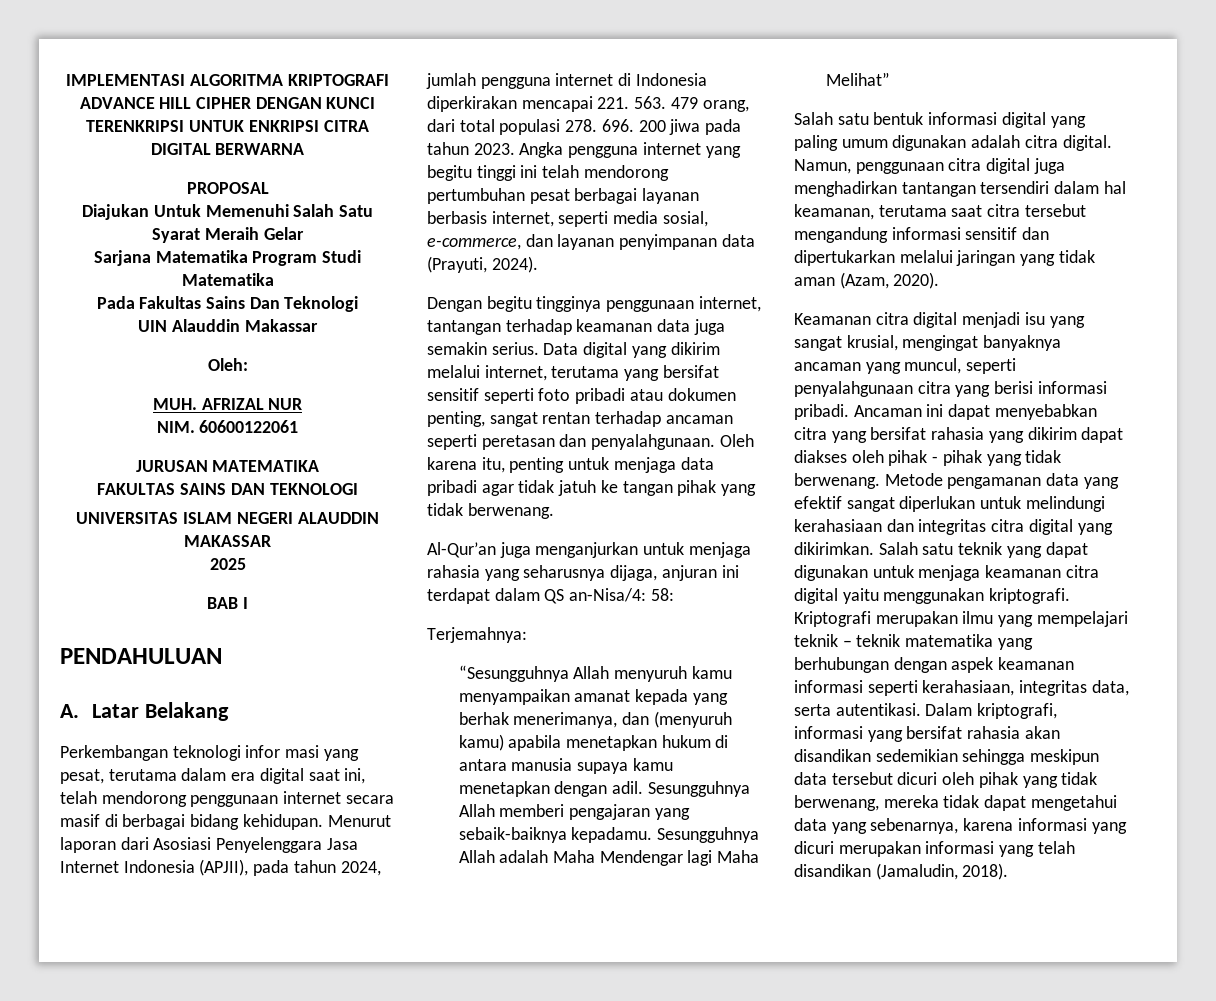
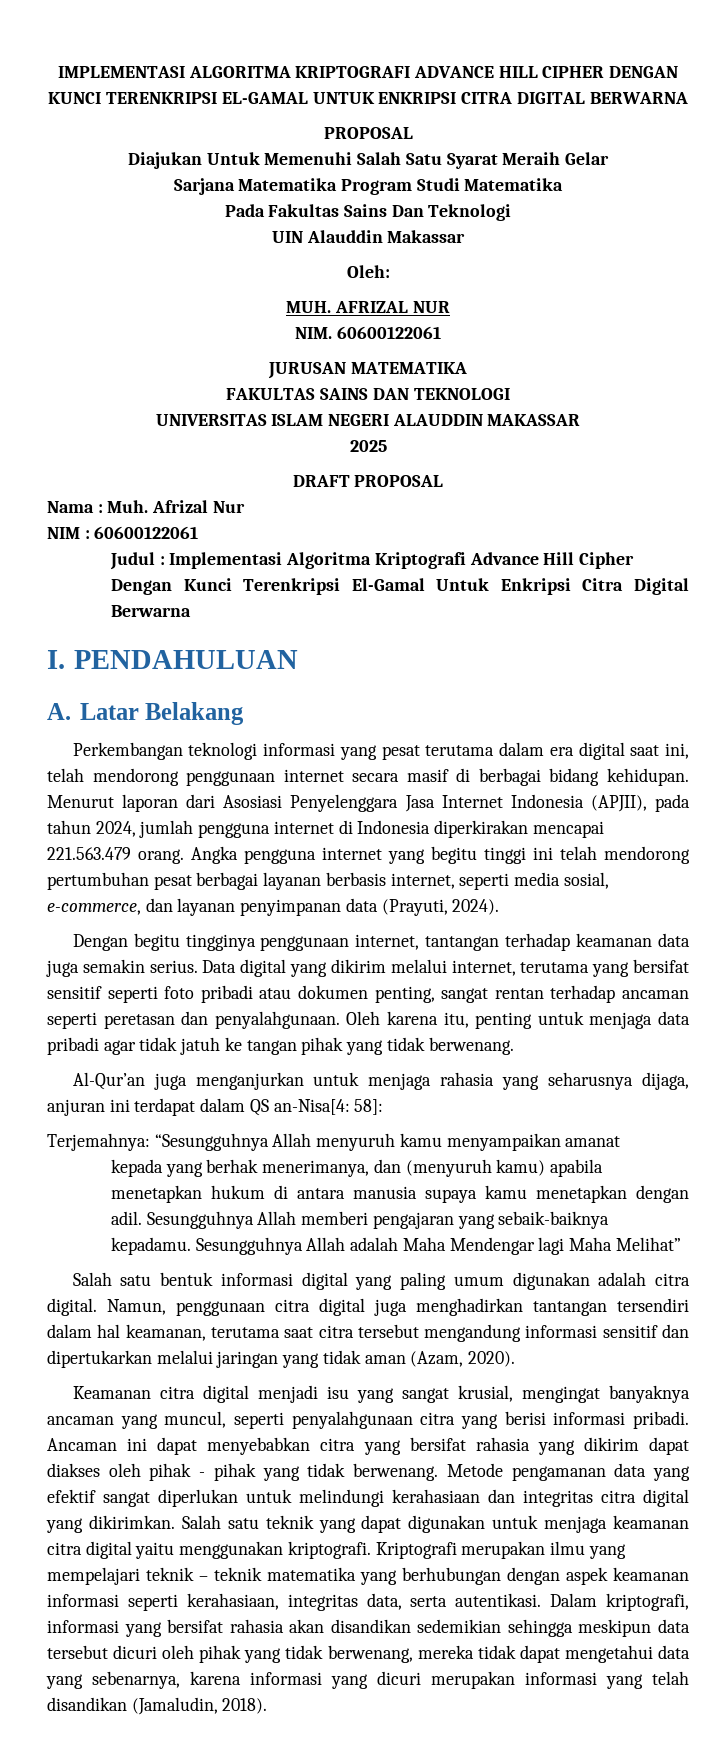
(185, 126) none -> [221,92,308,104] EL-GAMAL
[207,597,248,609] BAB I // -> [292,475,444,487] [47,500,245,513] [47,526,199,539] [110,552,635,570] [111,578,690,595] [111,605,192,617] [47,650,65,669] DRAFT PROPOSAL // Nama : Muh. Afrizal Nur // NIM : 60600122061 // Judul : Implementasi Algoritma Kriptografi Advance Hill Cipher Dengan Kunci Terenkripsi El-Gamal Untuk Enkripsi Citra Digital Berwarna // I.
[245,745,359,761] [60,769,104,784] infor masi yang pesat, -> [263,743,420,760] informasi yang pesat
[597,96,749,112] [427,119,742,135] [427,142,515,155] 221. 563. 479 orang, dari total populasi 278. 696. 200 jiwa pada tahun 2023. -> [47,847,184,864] 221.563.479 orang.
[569,588,674,602] an-Nisa/4: 58: -> [273,1099,384,1115] an-Nisa[4: 58]:
(527, 635) // -> (150, 1142) none
(631, 696) none -> (621, 1141) //

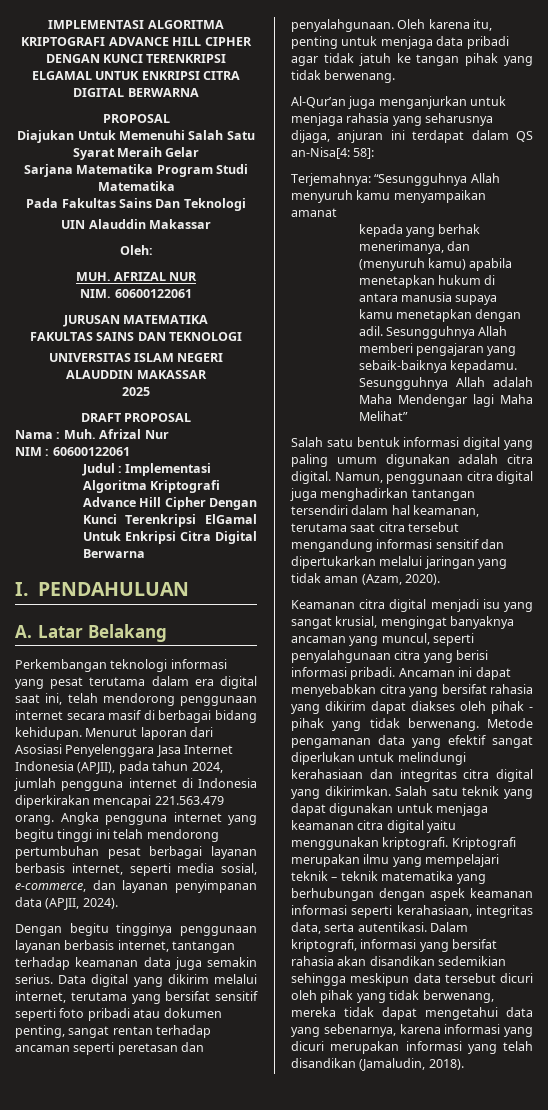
[221,92,308,104] EL-GAMAL -> [31,71,92,80] ELGAMAL
[351,578,425,591] El-Gamal -> [205,514,257,524] ElGamal
[381,899,448,916] (Prayuti, -> [45,898,80,910] (APJII,
(350, 943) none -> [15,940,115,953] layanan berbasis

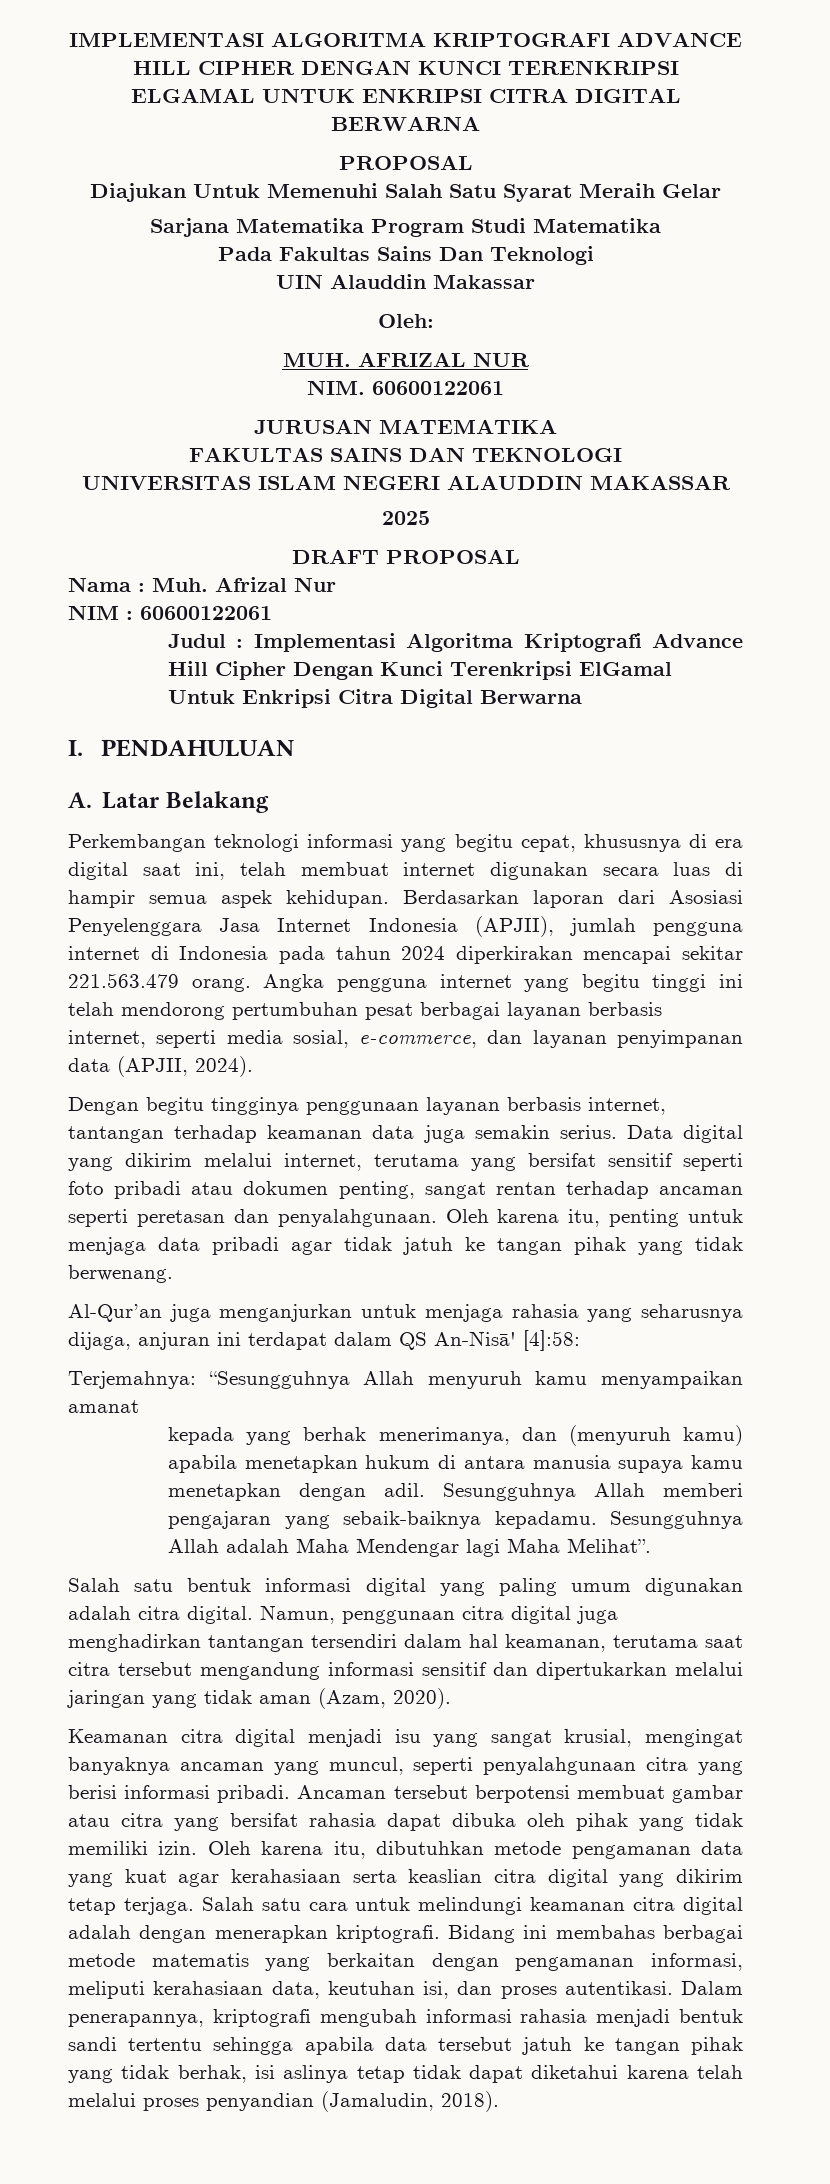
[50,676,189,689] pesat terutama dalam -> [454,834,707,852] begitu cepat, khususnya di
[102,693,257,706] [15,710,257,723] [15,727,138,740] mendorong penggunaan internet secara masif di berbagai bidang kehidupan. Menurut -> [300,862,743,880] [68,890,519,908] membuat internet digunakan secara luas di hampir semua aspek kehidupan. Berdasarkan
[118,761,223,774] pada tahun 2024, -> (554, 926) none
(257, 783) none -> [278,946,446,964] pada tahun 2024
(152, 801) none -> [682,946,743,960] sekitar
[291,147,375,159] an-Nisa[4: 58]: -> [434,1330,580,1351] An-Nisā' [4]:58:
[358,411,408,421] Melihat” -> [567,1538,652,1553] Melihat”.
[458,667,511,680] [291,684,533,697] [291,701,533,714] [291,718,533,731] [291,735,533,748] [291,752,466,765] [291,769,533,782] [291,786,533,799] [291,803,489,816] [291,820,457,833] [291,837,516,850] [291,854,500,867] [291,871,486,884] [291,888,533,901] [291,905,533,918] [291,922,469,934] [291,939,498,952] [291,956,507,966] [291,973,533,986] [291,990,494,1003] [291,1007,533,1020] [291,1024,533,1037] [291,1041,533,1054] [291,1058,356,1068] ini dapat menyebabkan citra yang bersifat rahasia yang dikirim dapat diakses oleh pihak - pihak yang tidak berwenang. Metode pengamanan data yang efektif sangat diperlukan untuk melindungi kerahasiaan dan integritas citra digital yang dikirimkan. Salah satu teknik yang dapat digunakan untuk menjaga keamanan citra digital yaitu menggunakan kriptografi. Kriptografi merupakan ilmu yang mempelajari teknik – teknik matematika yang berhubungan dengan aspek keamanan informasi seperti kerahasiaan, integritas data, serta autentikasi. Dalam kriptografi, informasi yang bersifat rahasia akan disandikan sedemikian sehingga meskipun data tersebut dicuri oleh pihak yang tidak berwenang, mereka tidak dapat mengetahui data yang sebenarnya, karena informasi yang dicuri merupakan informasi yang telah disandikan -> [393,1785,743,1803] [68,1813,743,1831] [68,1841,743,1859] [68,1869,743,1887] [68,1897,744,1915] [68,1925,743,1943] [68,1953,743,1971] [68,1981,743,1999] [68,2009,743,2027] [68,2037,743,2055] [68,2065,743,2083] [68,2093,314,2111] tersebut berpotensi membuat gambar atau citra yang bersifat rahasia dapat dibuka oleh pihak yang tidak memiliki izin. Oleh karena itu, dibutuhkan metode pengamanan data yang kuat agar kerahasiaan serta keaslian citra digital yang dikirim tetap terjaga. Salah satu cara untuk melindungi keamanan citra digital adalah dengan menerapkan kriptografi. Bidang ini membahas berbagai metode matematis yang berkaitan dengan pengamanan informasi, meliputi kerahasiaan data, keutuhan isi, dan proses autentikasi. Dalam penerapannya, kriptografi mengubah informasi rahasia menjadi bentuk sandi tertentu sehingga apabila data tersebut jatuh ke tangan pihak yang tidak berhak, isi aslinya tetap tidak dapat diketahui karena telah melalui proses penyandian

